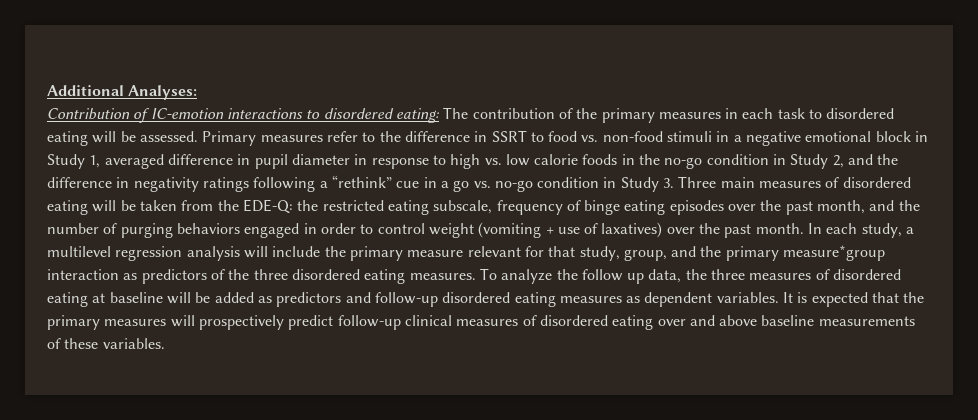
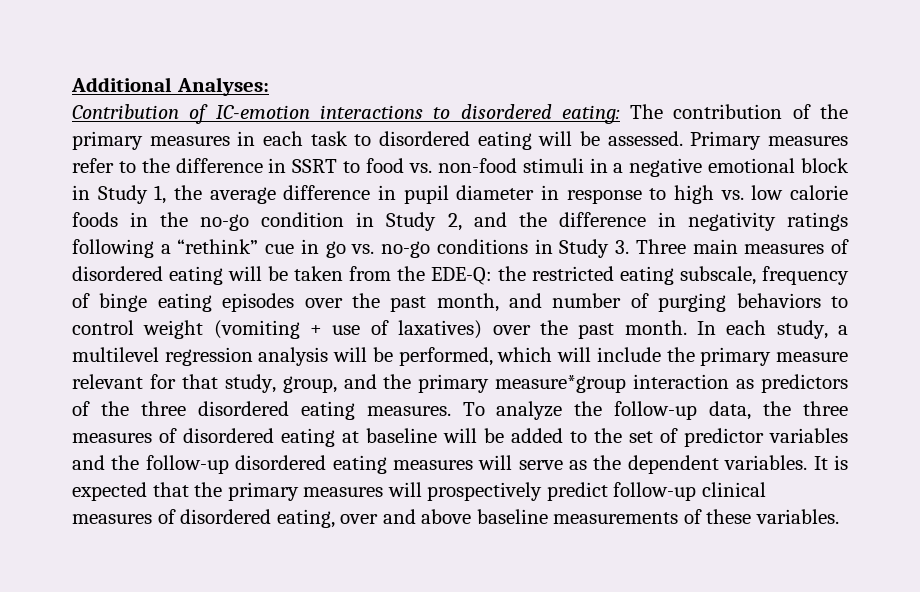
[104,154,164,169] averaged -> [174,185,276,204] the average
[440,181,449,188] a -> (319, 246) none
[537,177,600,188] condition -> [436,239,528,254] conditions
[898,200,920,211] the -> (543, 300) none
[244,223,356,238] engaged in order -> (821, 300) none
(268, 252) none -> [372,347,592,366] be performed, which will
[581,269,645,284] follow up -> [614,401,698,420] follow-up
[257,292,641,307] as predictors and follow-up disordered eating measures as -> [570,428,848,447] [72,455,622,474] to the set of predictor variables and the follow-up disordered eating measures will serve as the
[612,315,654,330] eating -> [276,509,335,528] eating,

